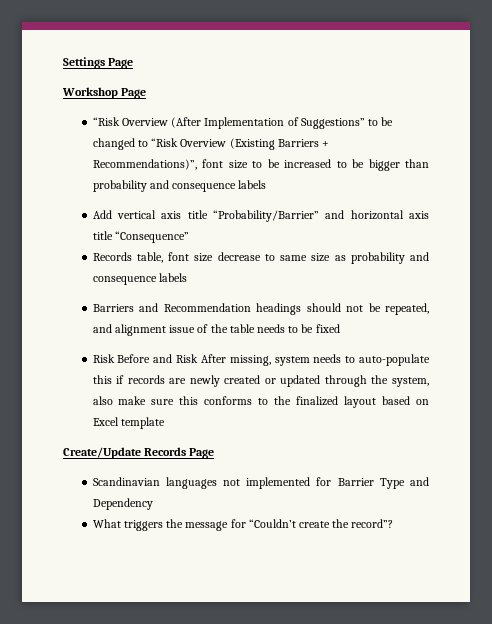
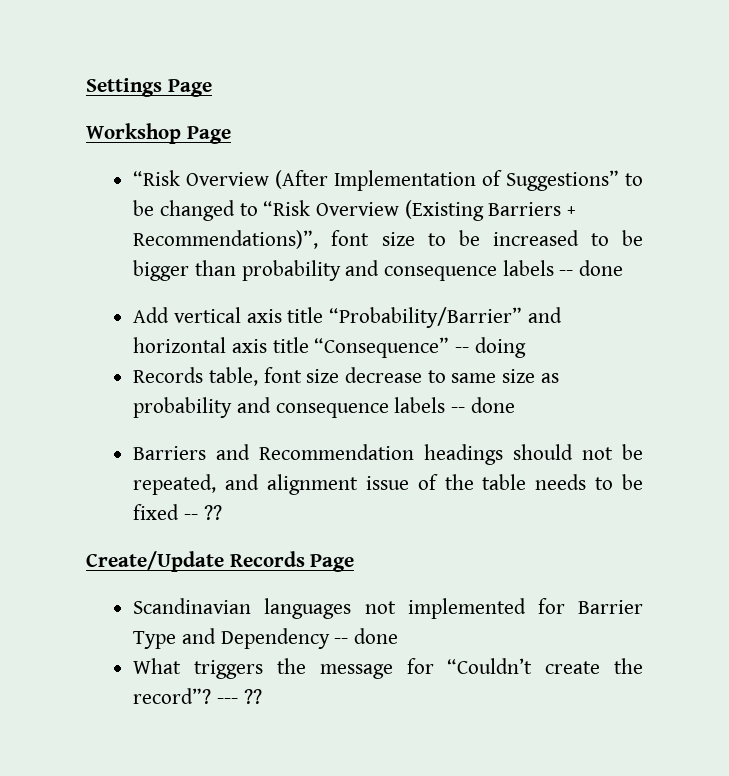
(267, 184) none -> [559,260,624,276] -- done
(189, 237) none -> [454,337,526,358] -- doing
(187, 277) none -> [450,397,515,413] -- done
[92,354,430,366] [92,375,429,387] [92,396,430,408] [92,417,165,429] // Risk Before and Risk After missing, system needs to auto-populate this if records are newly created or updated through the system, also make sure this conforms to the finalized layout based on Excel template -> [183,505,222,520] -- ??
(153, 504) none -> [334,628,398,644] -- done
(394, 523) none -> [216,689,262,704] --- ??

